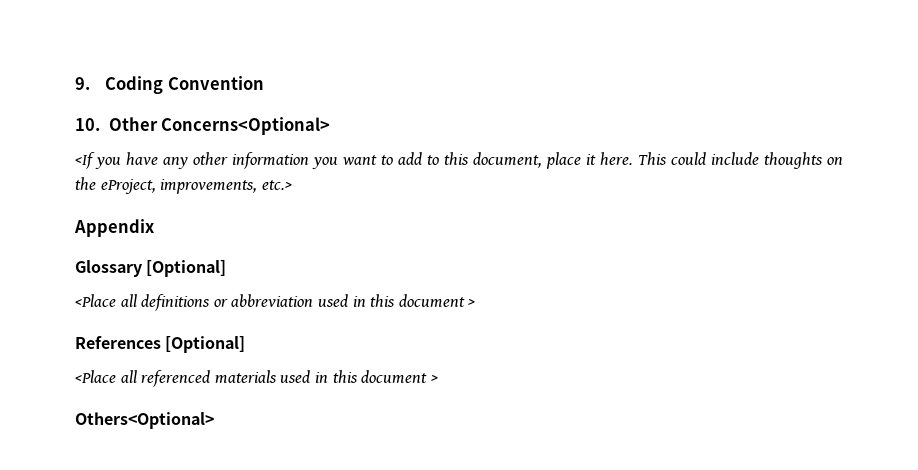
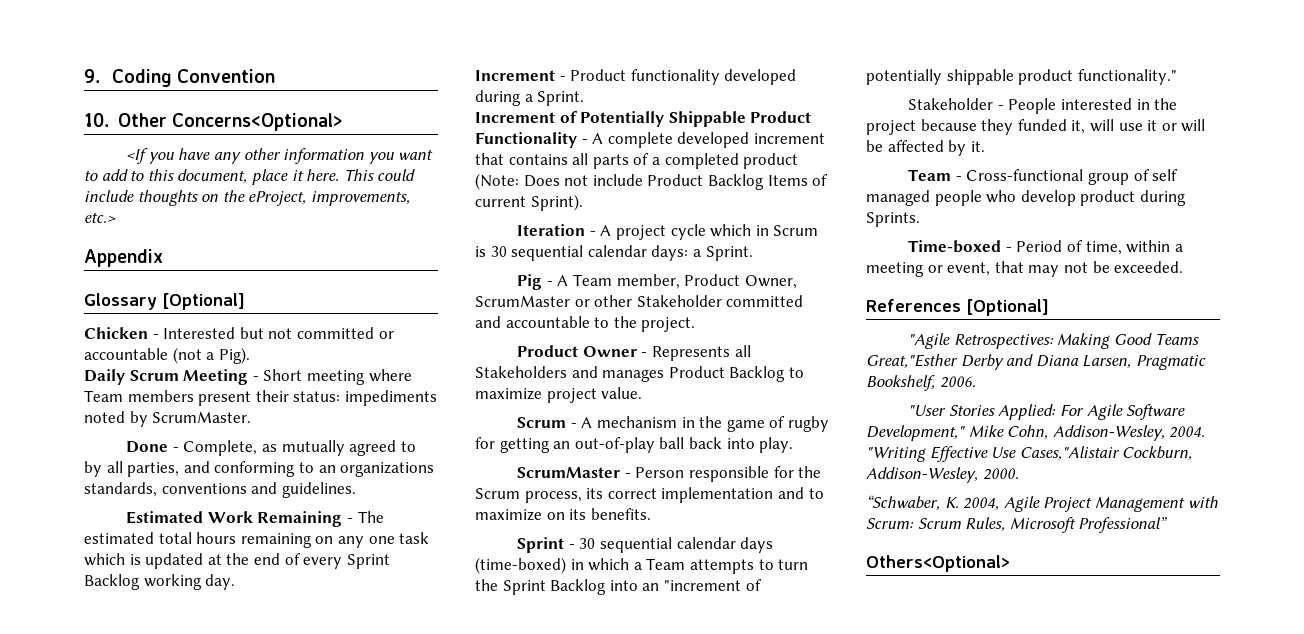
[75,294,476,311] [75,336,246,353] [75,370,438,387] <Place all definitions or abbreviation used in this document > // References [Optional] // <Place all referenced materials used in this document > -> [84,327,394,339] [84,347,250,364] [84,369,412,385] [84,390,437,406] [84,411,252,427] [126,440,416,456] [84,461,435,477] [84,482,356,498] [126,511,384,527] [84,532,430,548] [84,553,390,569] [84,574,236,590] [475,69,797,85] [475,90,585,106] [475,111,812,127] [475,132,825,148] [475,153,799,169] [475,173,829,190] [475,194,583,211] [517,224,819,240] [475,245,753,261] [517,274,797,290] [475,295,804,307] [475,316,696,332] [517,345,751,361] [475,366,804,382] [475,387,643,403] [517,416,829,432] [475,437,794,453] [517,466,822,482] [475,487,824,503] [475,508,651,521] [517,537,774,553] [475,557,809,574] [475,579,762,595] [866,69,1177,85] [908,98,1178,114] [866,119,1206,135] [866,140,985,156] [908,169,1179,185] [866,190,1186,206] [866,212,920,227] [908,240,1183,255] [866,261,1184,277] [866,299,1049,316] [908,333,1199,349] [866,354,1206,370] [866,375,976,391] [908,404,1186,420] [866,425,1206,441] [866,446,1193,462] [866,467,1019,483] [866,495,1218,512] [866,517,1168,533] Chicken - Interested but not committed or accountable (not a Pig). // Daily Scrum Meeting - Short meeting where Team members present their status: impediments noted by ScrumMaster. // Done - Complete, as mutually agreed to by all parties, and conforming to an organizations standards, conventions and guidelines. // Estimated Work Remaining - The estimated total hours remaining on any one task which is updated at the end of every Sprint Backlog working day. // Increment - Product functionality developed during a Sprint. // Increment of Potentially Shippable Product Functionality - A complete developed increment that contains all parts of a completed product (Note: Does not include Product Backlog Items of current Sprint). // Iteration - A project cycle which in Scrum is 30 sequential calendar days: a Sprint. // Pig - A Team member, Product Owner, ScrumMaster or other Stakeholder committed and accountable to the project. // Product Owner - Represents all Stakeholders and manages Product Backlog to maximize project value. // Scrum - A mechanism in the game of rugby for getting an out-of-play ball back into play. // ScrumMaster - Person responsible for the Scrum process, its correct implementation and to maximize on its benefits. // Sprint - 30 sequential calendar days (time-boxed) in which a Team attempts to turn the Sprint Backlog into an "increment of potentially shippable product functionality." // Stakeholder - People interested in the project because they funded it, will use it or will be affected by it. // Team - Cross-functional group of self managed people who develop product during Sprints. // Time-boxed - Period of time, within a meeting or event, that may not be exceeded. // References [Optional] // "Agile Retrospectives: Making Good Teams Great,"Esther Derby and Diana Larsen, Pragmatic Bookshelf, 2006. // "User Stories Applied: For Agile Software Development," Mike Cohn, Addison-Wesley, 2004. "Writing Effective Use Cases,"Alistair Cockburn, Addison-Wesley, 2000. // “Schwaber, K. 2004, Agile Project Management with Scrum: Scrum Rules, Microsoft Professional”

